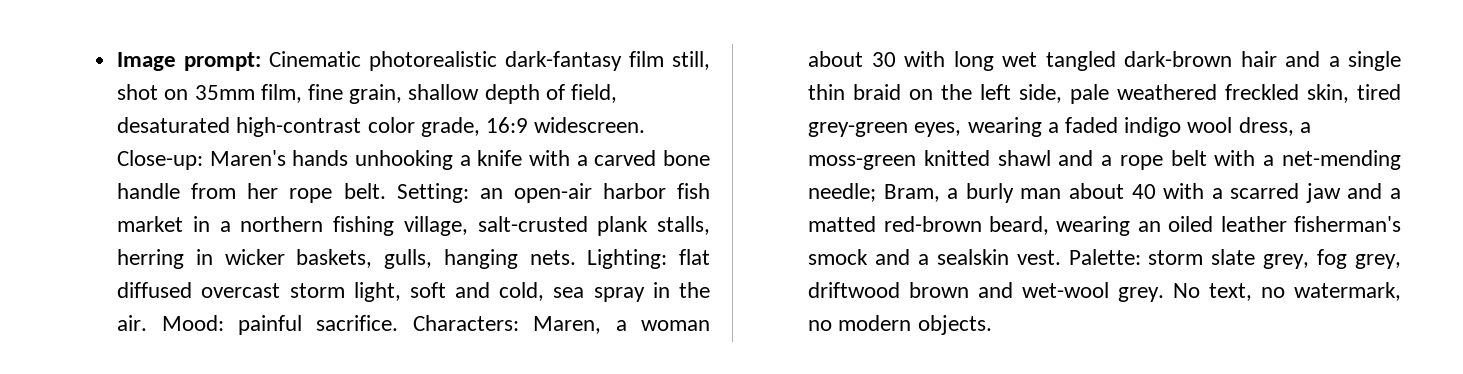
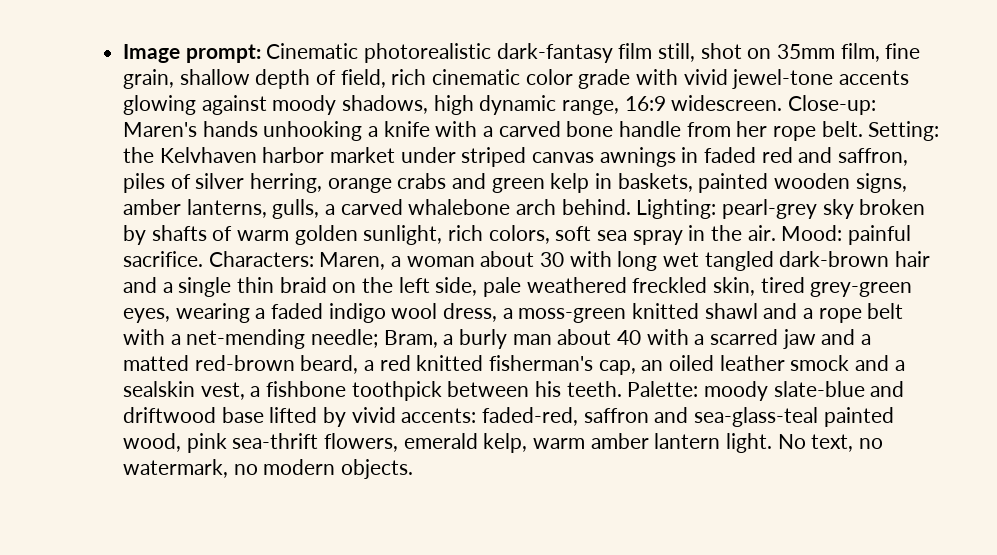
[117,117,480,137] desaturated high-contrast color grade, -> [391,69,909,89] [122,95,619,115] rich cinematic color grade with vivid jewel-tone accents glowing against moody shadows, high dynamic range,
[479,183,710,203] [117,216,710,236] [117,249,710,269] [117,282,545,302] an open-air harbor fish market in a northern fishing village, salt-crusted plank stalls, herring in wicker baskets, gulls, hanging nets. Lighting: flat diffused overcast storm light, soft and cold, -> [122,147,908,167] [122,173,907,193] [122,199,926,219] [122,225,592,245] the Kelvhaven harbor market under striped canvas awnings in faded red and saffron, piles of silver herring, orange crabs and green kelp in baskets, painted wooden signs, amber lanterns, gulls, a carved whalebone arch behind. Lighting: pearl-grey sky broken by shafts of warm golden sunlight, rich colors, soft
[1056,216,1131,236] wearing -> [363,355,636,375] a red knitted fisherman's cap,
[1294,216,1401,232] fisherman's -> (785, 363) none
[1016,249,1401,269] [808,282,1165,302] vest. Palette: storm slate grey, fog grey, driftwood brown and wet-wool grey. -> [200,381,905,401] [122,407,894,427] [122,433,772,453] vest, a fishbone toothpick between his teeth. Palette: moody slate-blue and driftwood base lifted by vivid accents: faded-red, saffron and sea-glass-teal painted wood, pink sea-thrift flowers, emerald kelp, warm amber lantern light.

